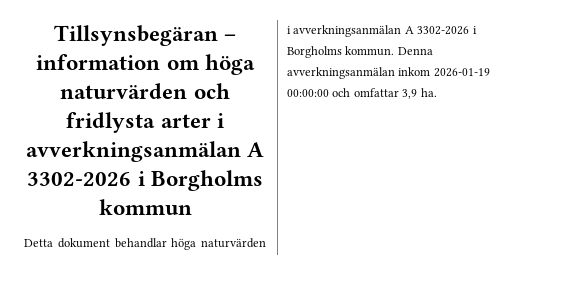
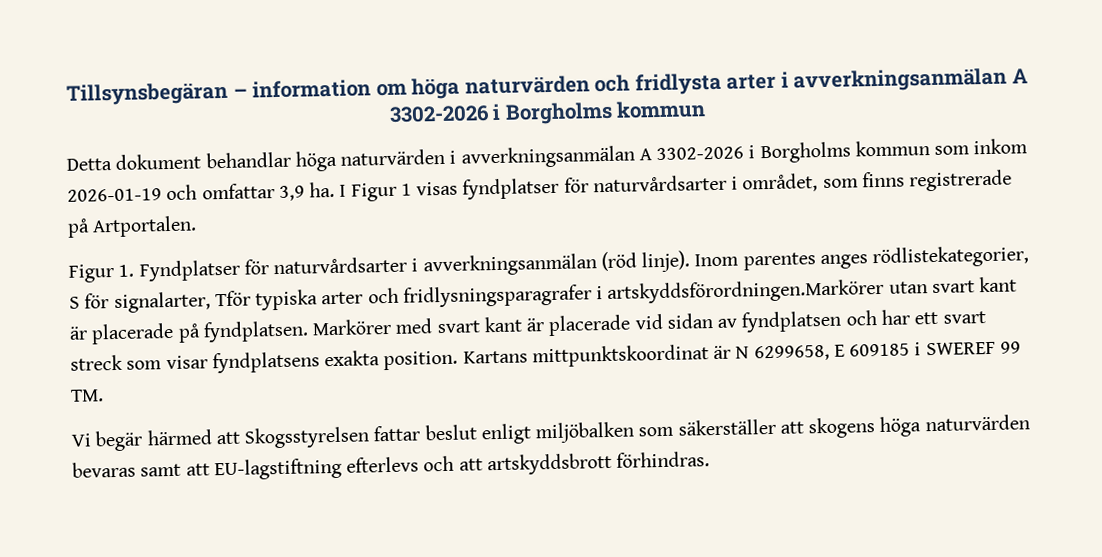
[345,46,433,56] [287,67,395,79] kommun. Denna avverkningsanmälan -> [854,140,971,157] kommun som
[287,89,329,97] 00:00:00 -> (162, 195) none
(437, 92) none -> [339,169,1013,202] [67,215,198,238] [68,245,1030,283] [69,276,1018,314] [69,309,986,345] [70,341,1021,374] [70,389,104,402] [71,414,1030,452] [72,451,711,481] I Figur 1 visas fyndplatser för naturvårdsarter i området, som finns registrerade på Artportalen. // Figur 1. Fyndplatser för naturvårdsarter i avverkningsanmälan (röd linje). Inom parentes anges rödlistekategorier, S för signalarter, Tför typiska arter och fridlysningsparagrafer i artskyddsförordningen.Markörer utan svart kant är placerade på fyndplatsen. Markörer med svart kant är placerade vid sidan av fyndplatsen och har ett svart streck som visar fyndplatsens exakta position. Kartans mittpunktskoordinat är N 6299658, E 609185 i SWEREF 99 TM. // Vi begär härmed att Skogsstyrelsen fattar beslut enligt miljöbalken som säkerställer att skogens höga naturvärden bevaras samt att EU-lagstiftning efterlevs och att artskyddsbrott förhindras.

